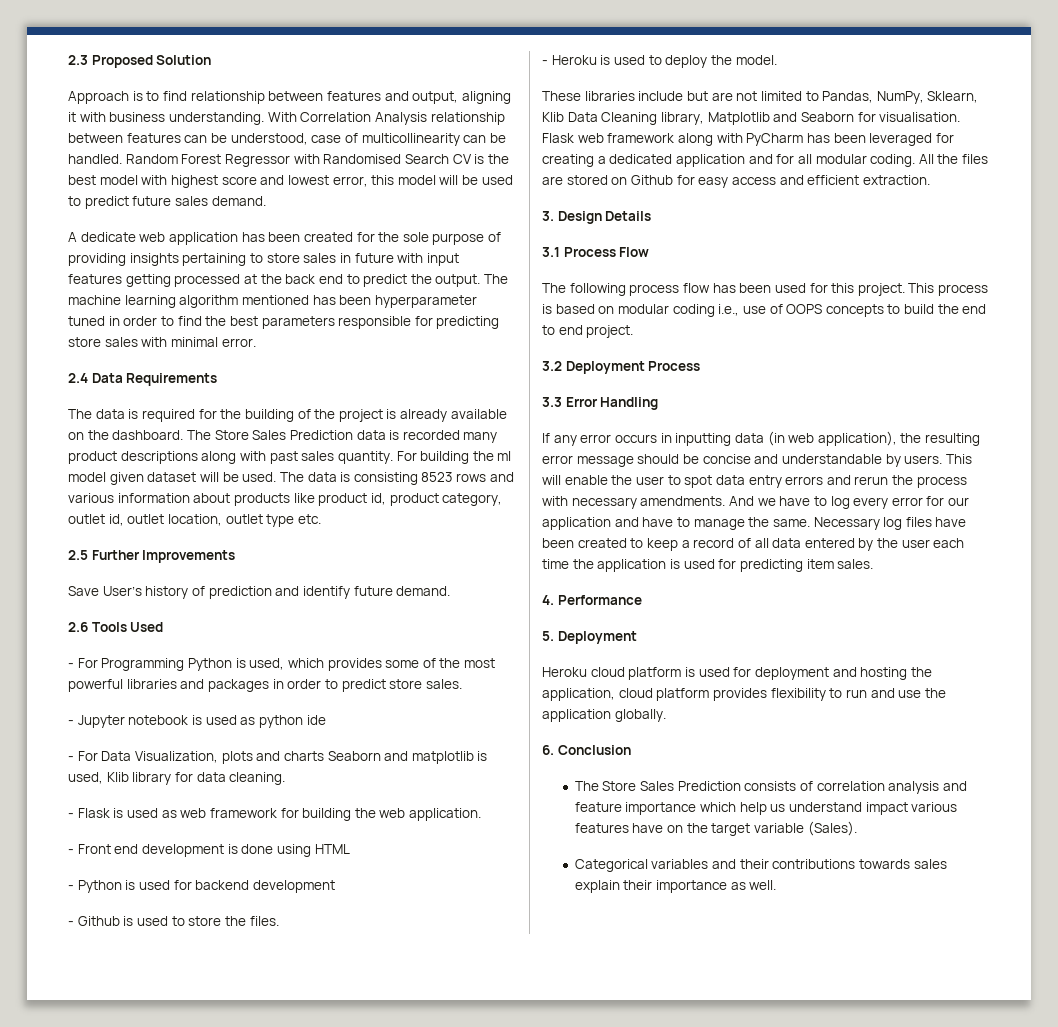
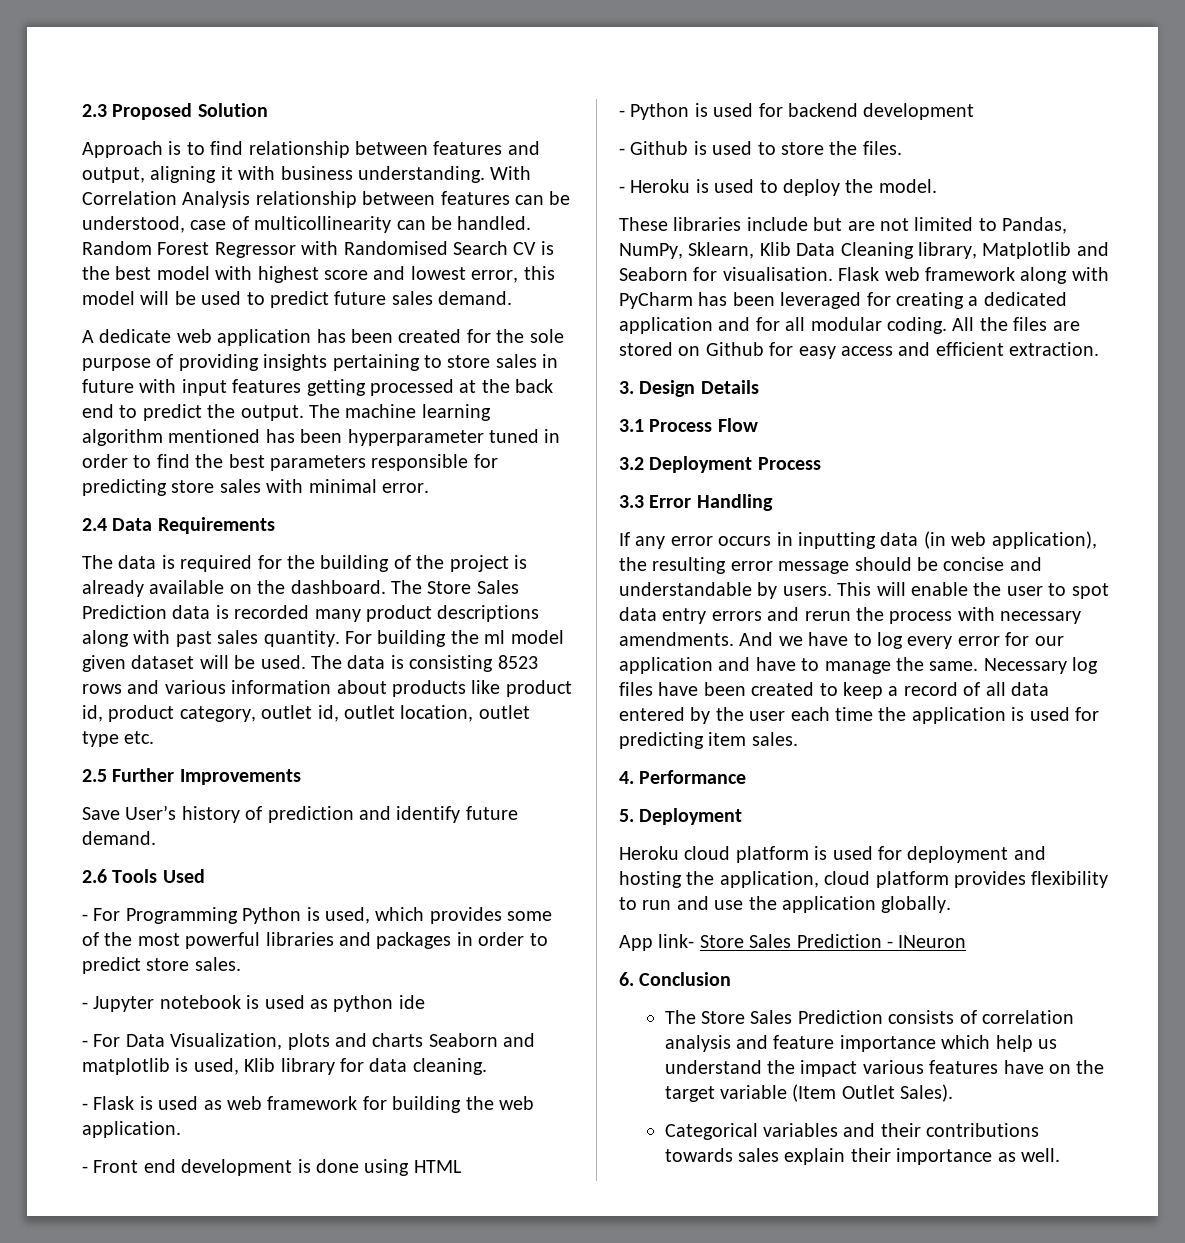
[542,283,989,296] [542,304,987,317] [542,325,634,338] // The following process flow has been used for this project. This process is based on modular coding i.e., use of OOPS concepts to build the end to end project. -> (758, 425) none
(666, 715) none -> [619,934,967,951] // App link- Store Sales Prediction - INeuron
(862, 807) none -> [766,1060,795,1074] the
[807,821,857,836] (Sales). -> [792,1084,954,1102] (Item Outlet Sales).

